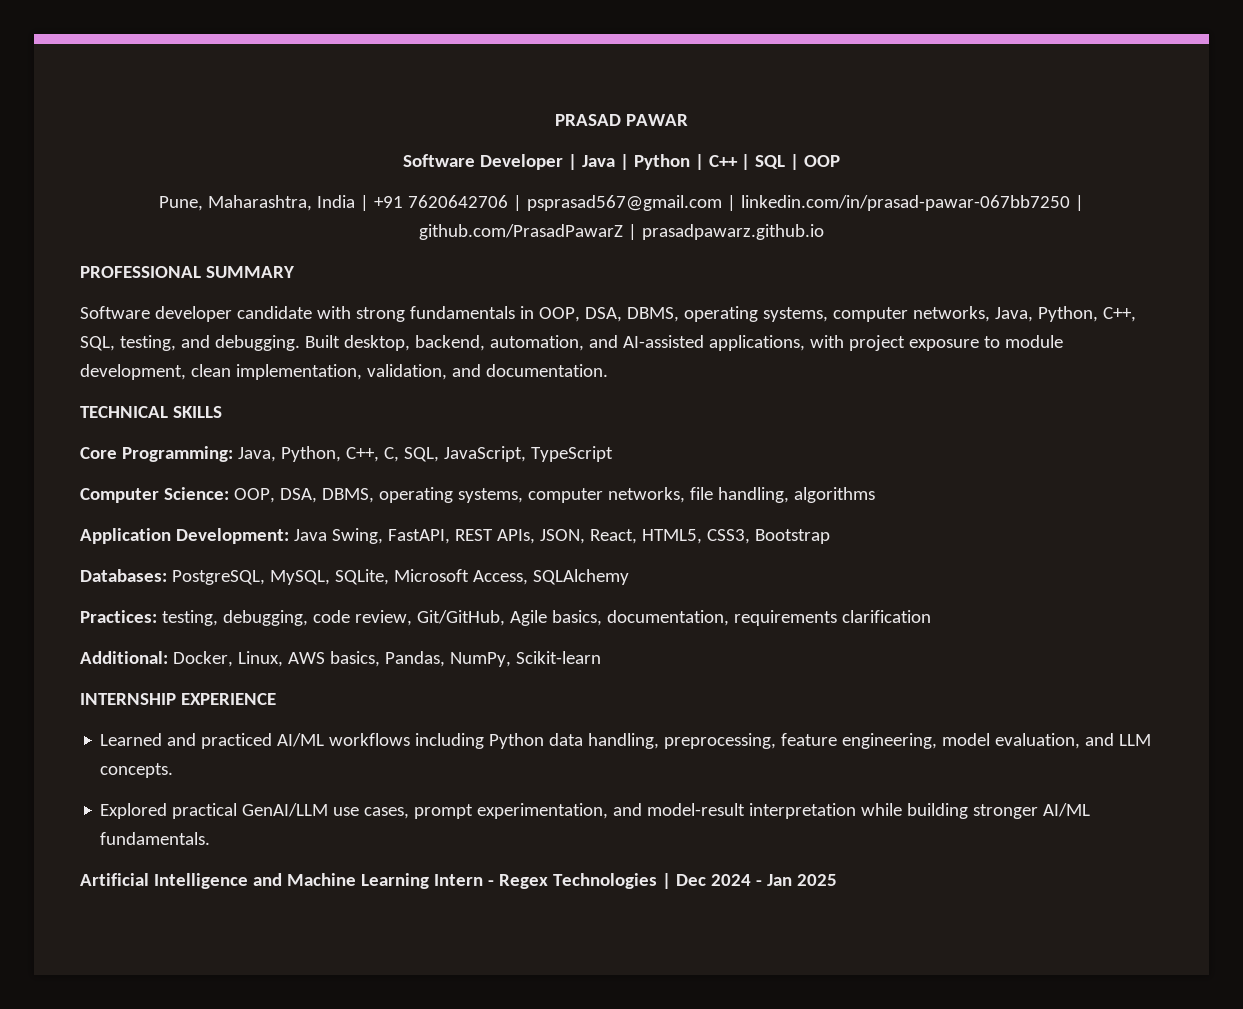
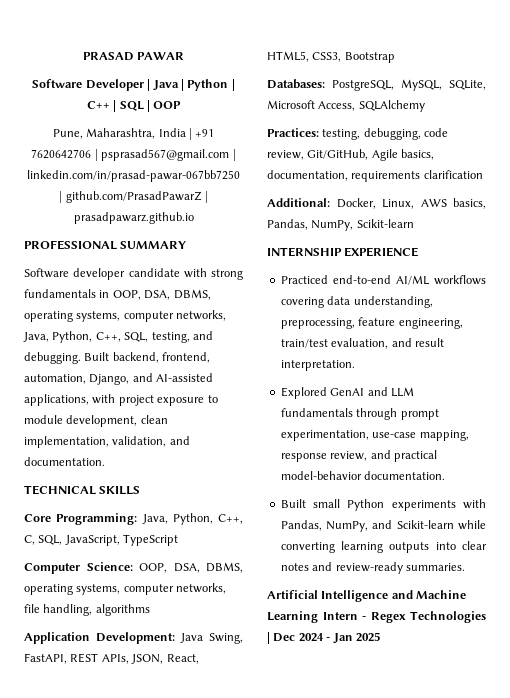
[343,335,584,351] desktop, backend, automation, -> [112,352,211,363] [24,374,130,385] backend, frontend, automation, Django,
[100,733,660,749] Learned and practiced AI/ML workflows including Python data handling, -> [280,275,486,285] [280,296,433,308] Practiced end-to-end AI/ML workflows covering data understanding,
[942,733,991,746] model -> [280,339,328,348] train/test
[1119,734,1152,746] [100,763,174,778] LLM concepts. -> [414,338,444,347] [280,360,355,371] result interpretation.
[172,803,1091,819] [100,832,211,845] practical GenAI/LLM use cases, prompt experimentation, and model-result interpretation while building stronger AI/ML fundamentals. -> [330,387,414,397] [280,408,439,420] [280,430,469,441] [280,450,437,462] [280,471,446,480] [280,499,486,511] [280,520,486,532] [280,541,487,553] [280,562,465,574] GenAI and LLM fundamentals through prompt experimentation, use-case mapping, response review, and practical model-behavior documentation. // Built small Python experiments with Pandas, NumPy, and Scikit-learn while converting learning outputs into clear notes and review-ready summaries.

